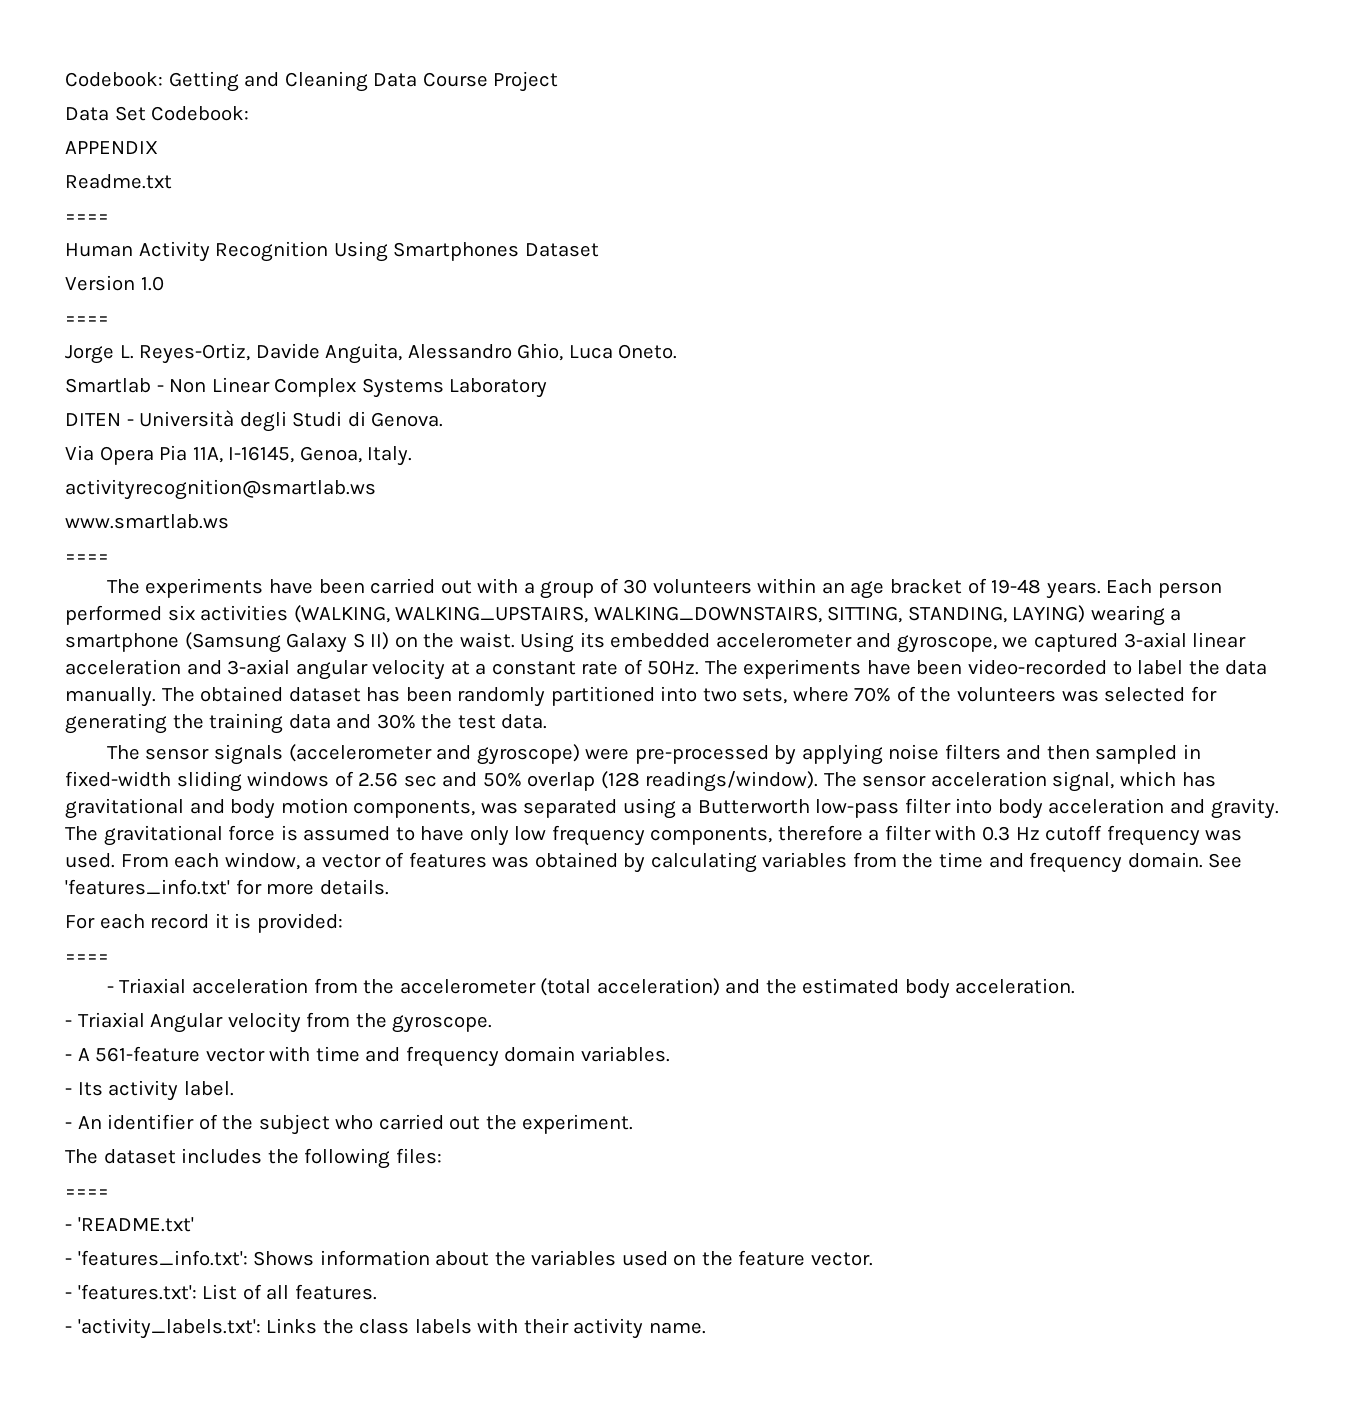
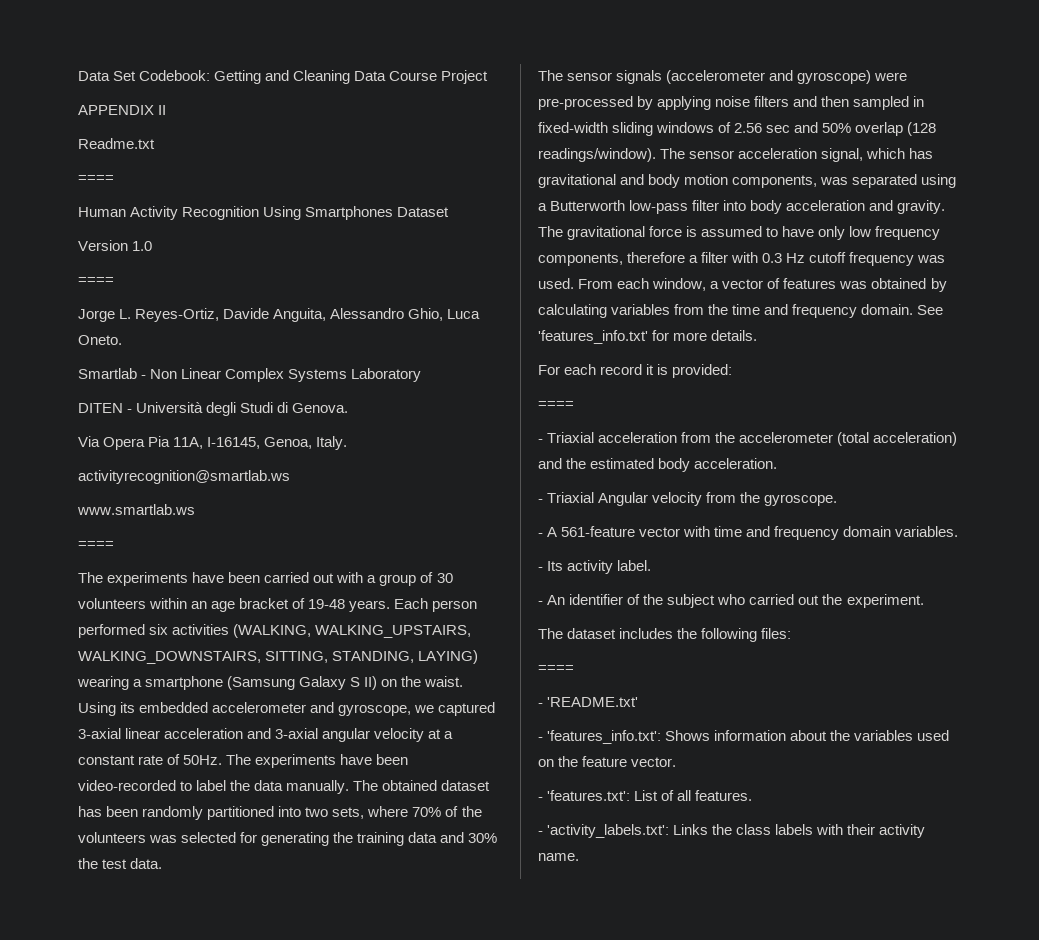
(65, 79) none -> [78,71,137,81] Data Set
[65,106,250,121] // Data Set Codebook: -> (489, 77) none
(158, 147) none -> [158,105,167,115] II

